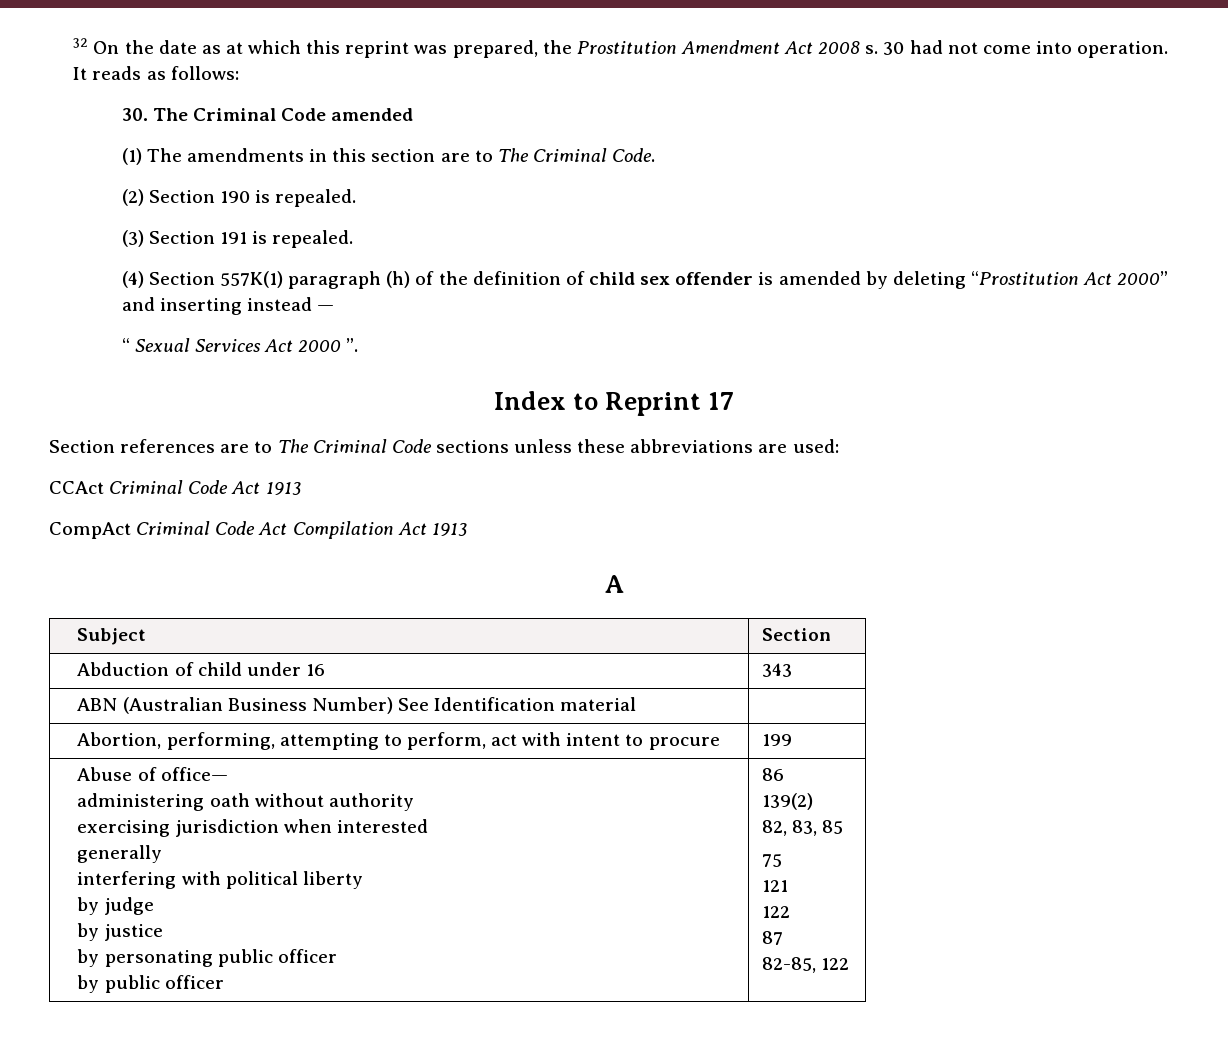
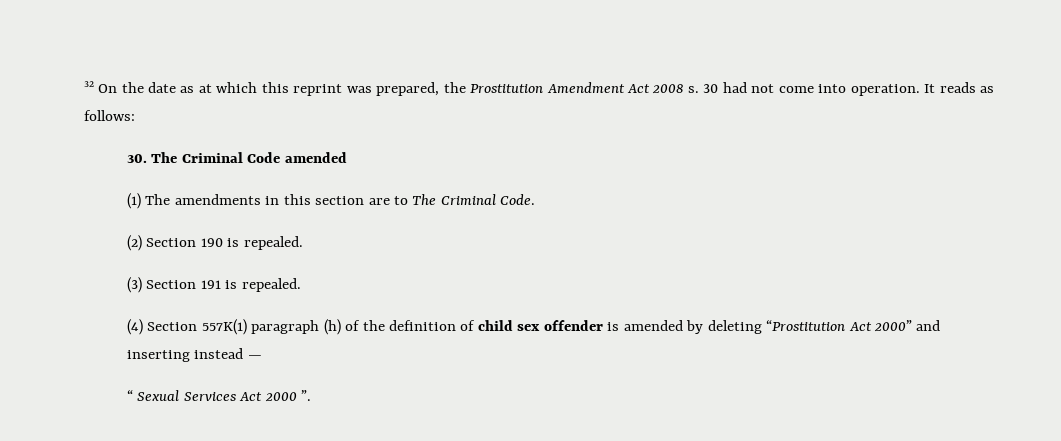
[493,391,735,416] [49,439,839,453] [49,480,301,495] [49,521,467,539] [604,575,624,593] [77,628,147,645] [761,628,831,641] [77,662,325,676] [761,663,792,677] [77,697,637,714] [77,732,720,750] [761,734,792,746] [77,767,228,781] [77,793,414,811] [77,819,428,837] [77,845,163,863] [77,871,363,889] [77,897,154,915] [77,923,163,941] [77,949,337,967] [77,975,224,993] [761,768,784,781] [761,793,813,810] [761,820,844,836] [761,854,782,867] [761,880,788,892] [761,906,790,918] [761,931,783,945] [761,957,849,973] // Index to Reprint 17 // Section references are to The Criminal Code sections unless these abbreviations are used: // CCAct Criminal Code Act 1913 // CompAct Criminal Code Act Compilation Act 1913 // A // Subject | Section // Abduction of child under 16 | 343 // ABN (Australian Business Number) See Identification material | // Abortion, performing, attempting to perform, act with intent to procure | 199 // Abuse of office— // administering oath without authority // exercising jurisdiction when interested // generally // interfering with political liberty // by judge // by justice // by personating public officer // by public officer | 86 // 139(2) // 82, 83, 85 // 75 // 121 // 122 // 87 // 82-85, 122 -> (312, 395) none

